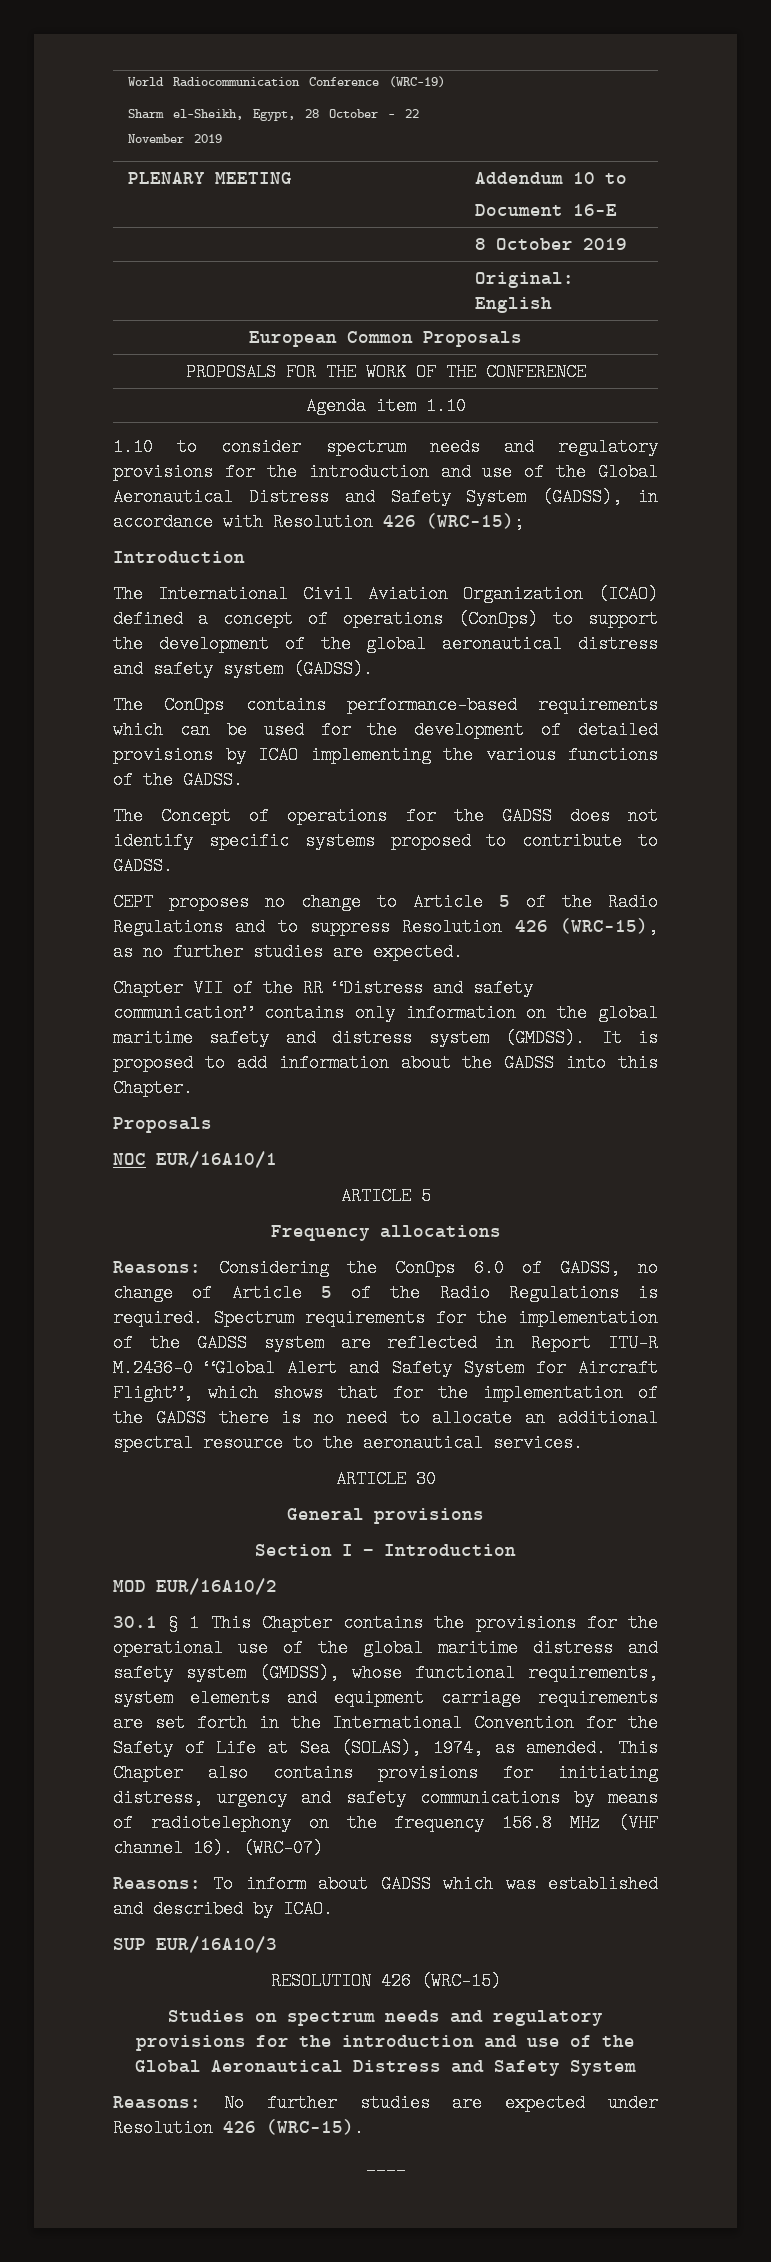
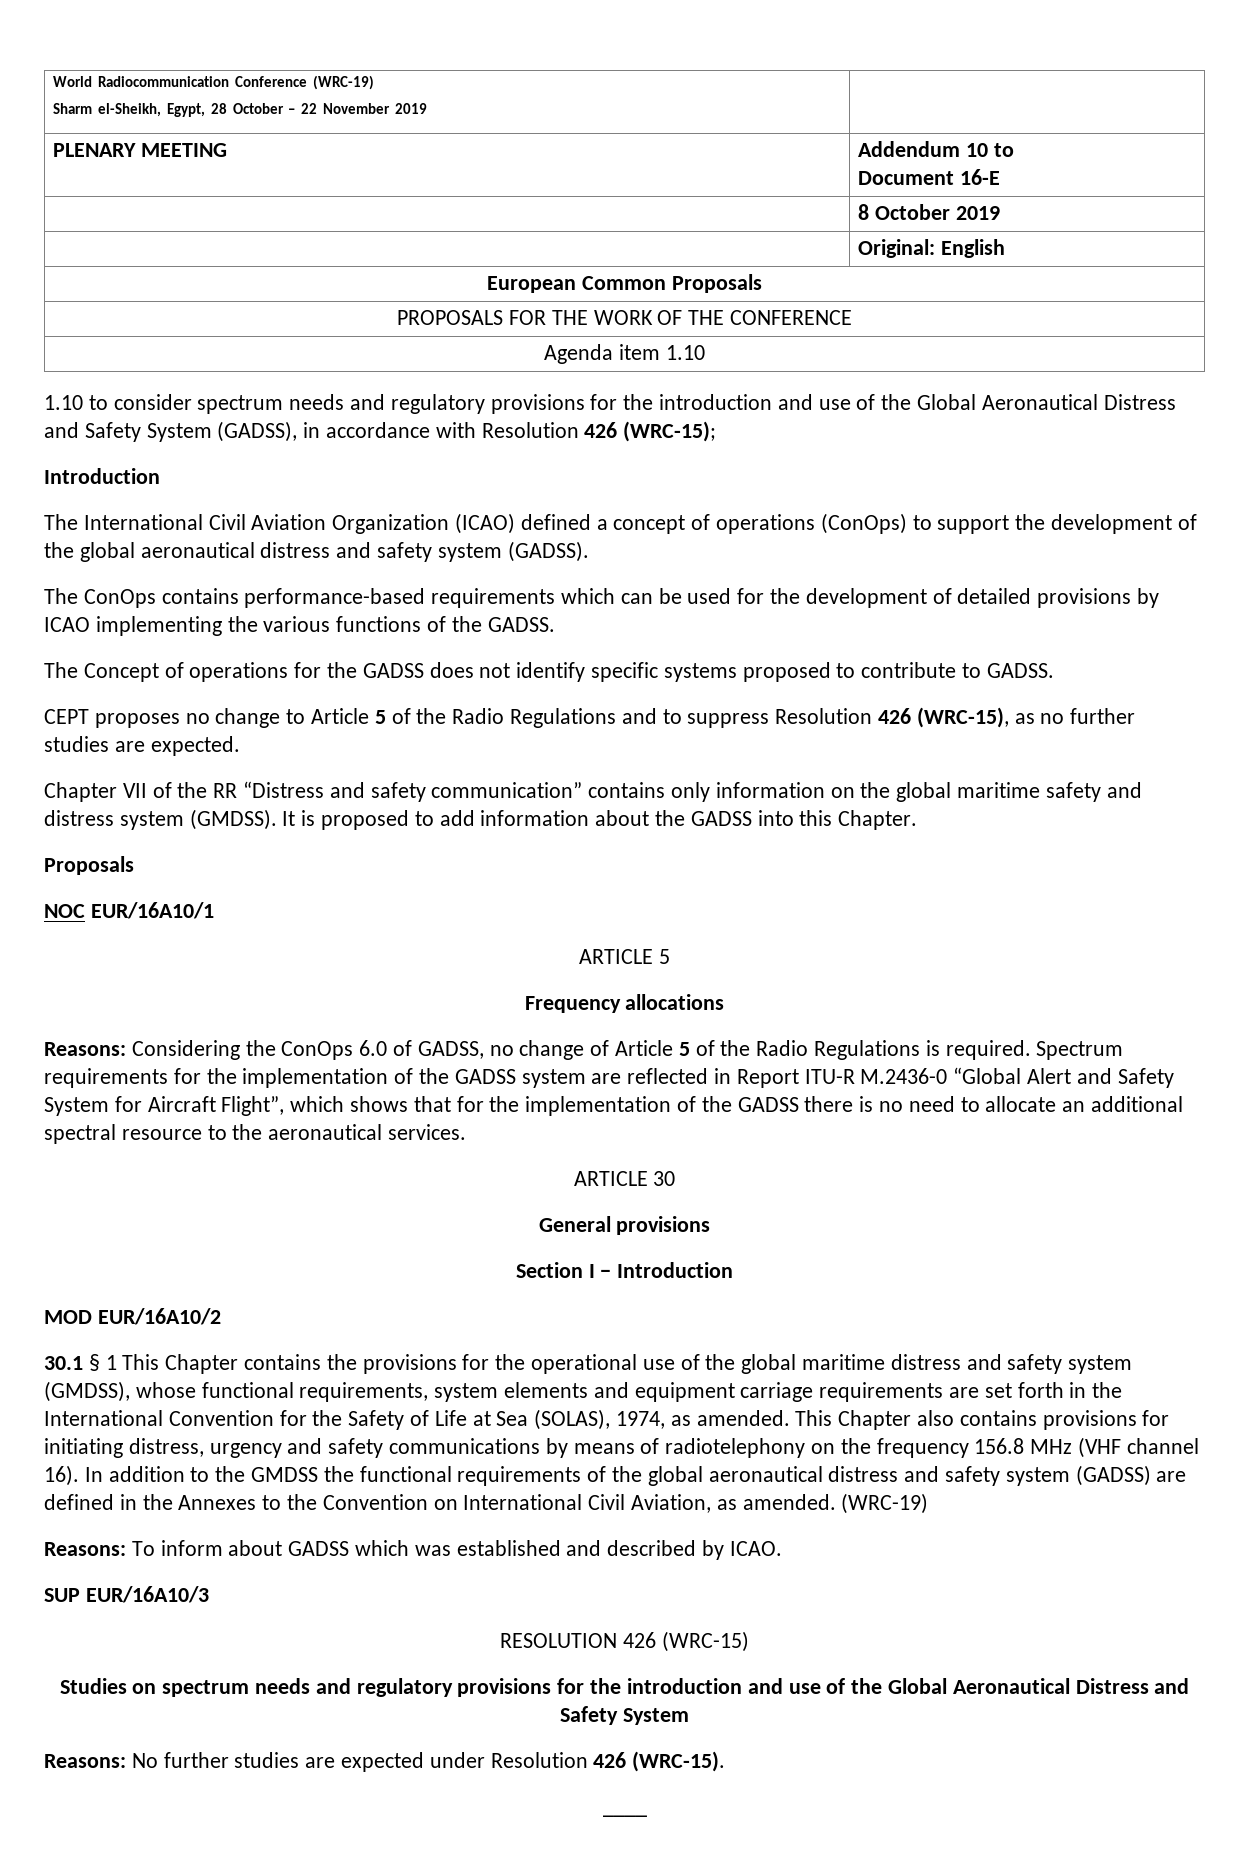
[243,1839,323,1857] (WRC-07) -> [84,1465,1187,1486] [44,1493,929,1514] In addition to the GMDSS the functional requirements of the global aeronautical distress and safety system (GADSS) are defined in the Annexes to the Convention on International Civil Aviation, as amended. (WRC-19)

